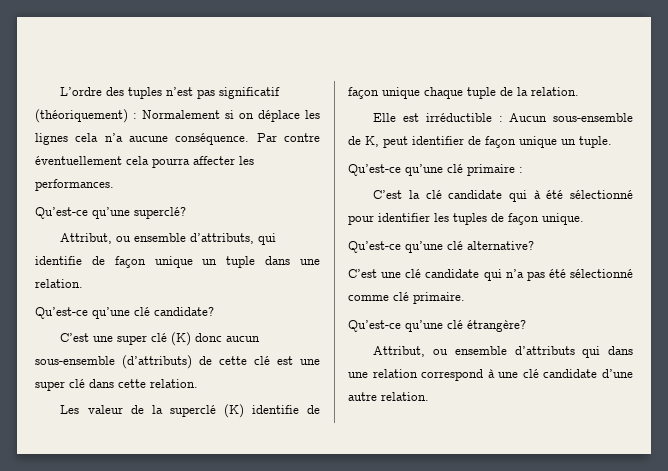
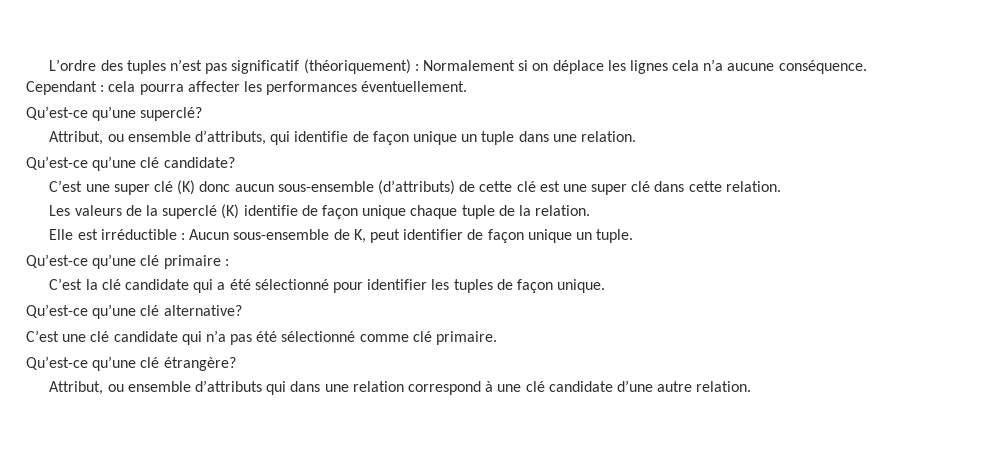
[256,133,320,142] [35,156,122,165] Par contre éventuellement -> [26,81,105,95] Cependant :
[35,179,114,191] performances. -> [266,81,468,95] performances éventuellement.
[87,405,123,414] valeur -> [74,205,122,216] valeurs
[533,190,541,199] à -> [217,282,226,290] a

